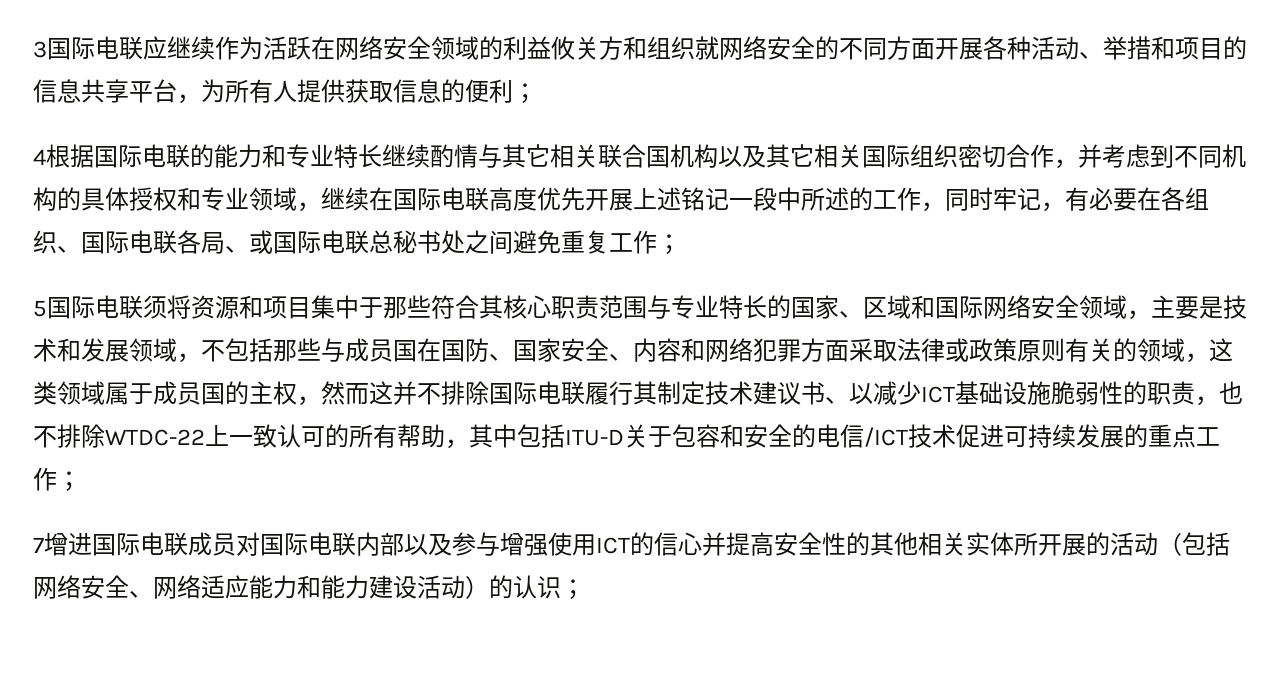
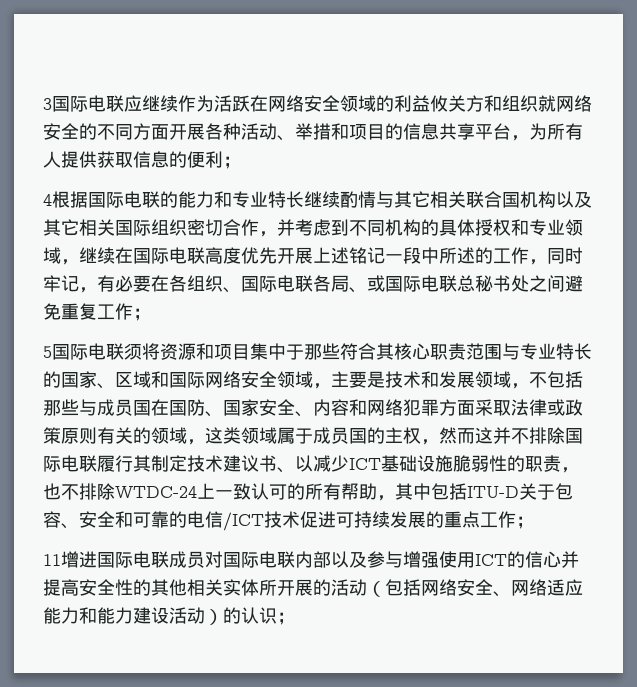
[105,429,205,446] WTDC-22 -> [115,486,197,498] WTDC-24
[720,424,792,448] 和安全 -> [61,511,169,529] 、安全和可靠
[33,537,44,553] 7 -> [43,554,61,566] 11

